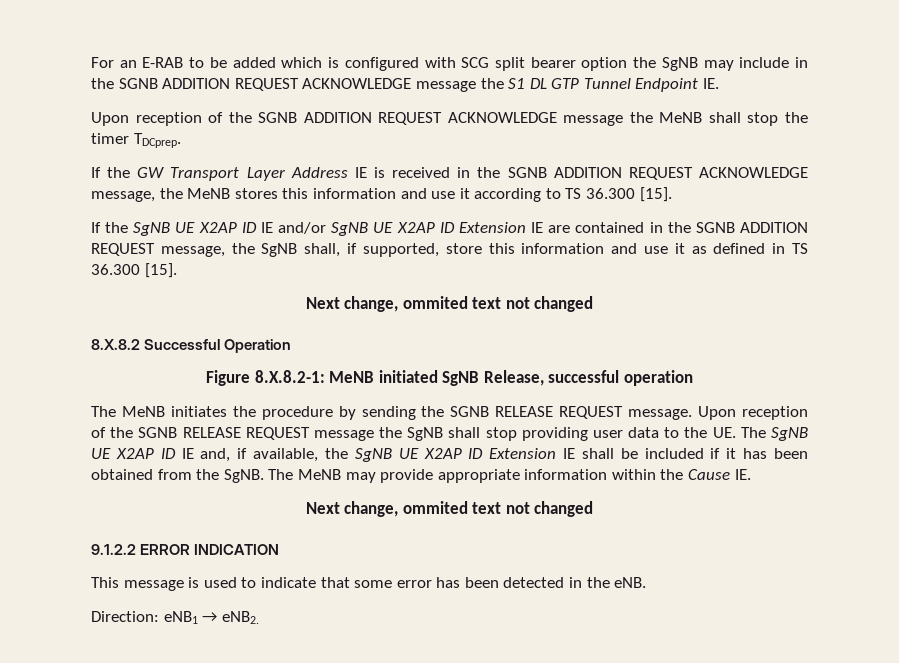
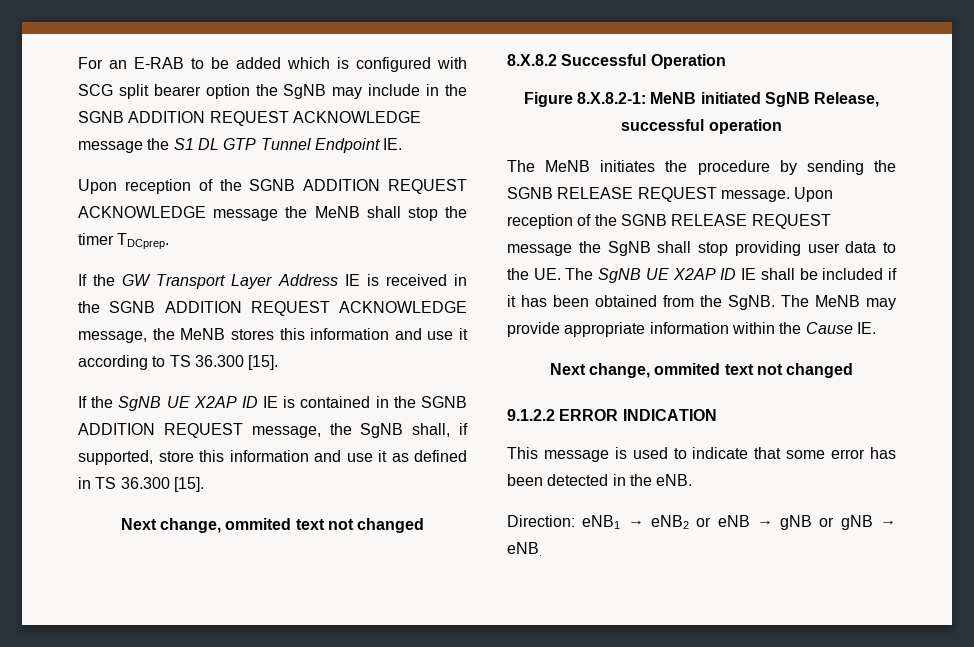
[278,222,571,236] and/or SgNB UE X2AP ID Extension IE are -> [283,396,296,408] is
[200,448,576,462] and, if available, the SgNB UE X2AP ID Extension IE -> (757, 274) none
[221,611,259,624] eNB2. -> [650,515,897,530] [507,542,542,556] eNB2 or eNB → gNB or gNB → eNB.

